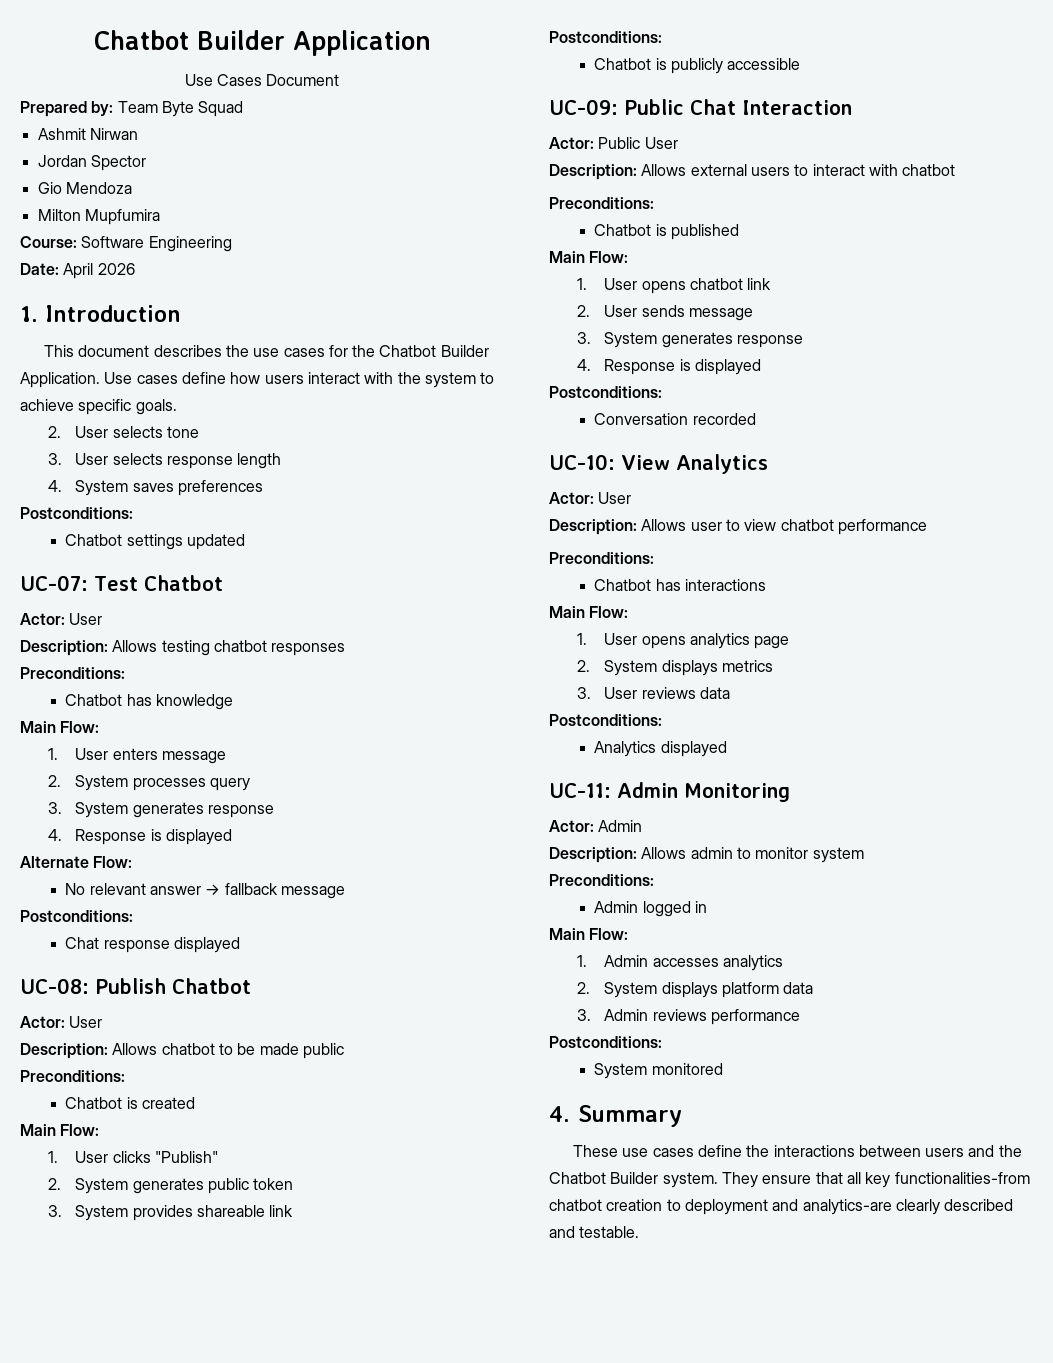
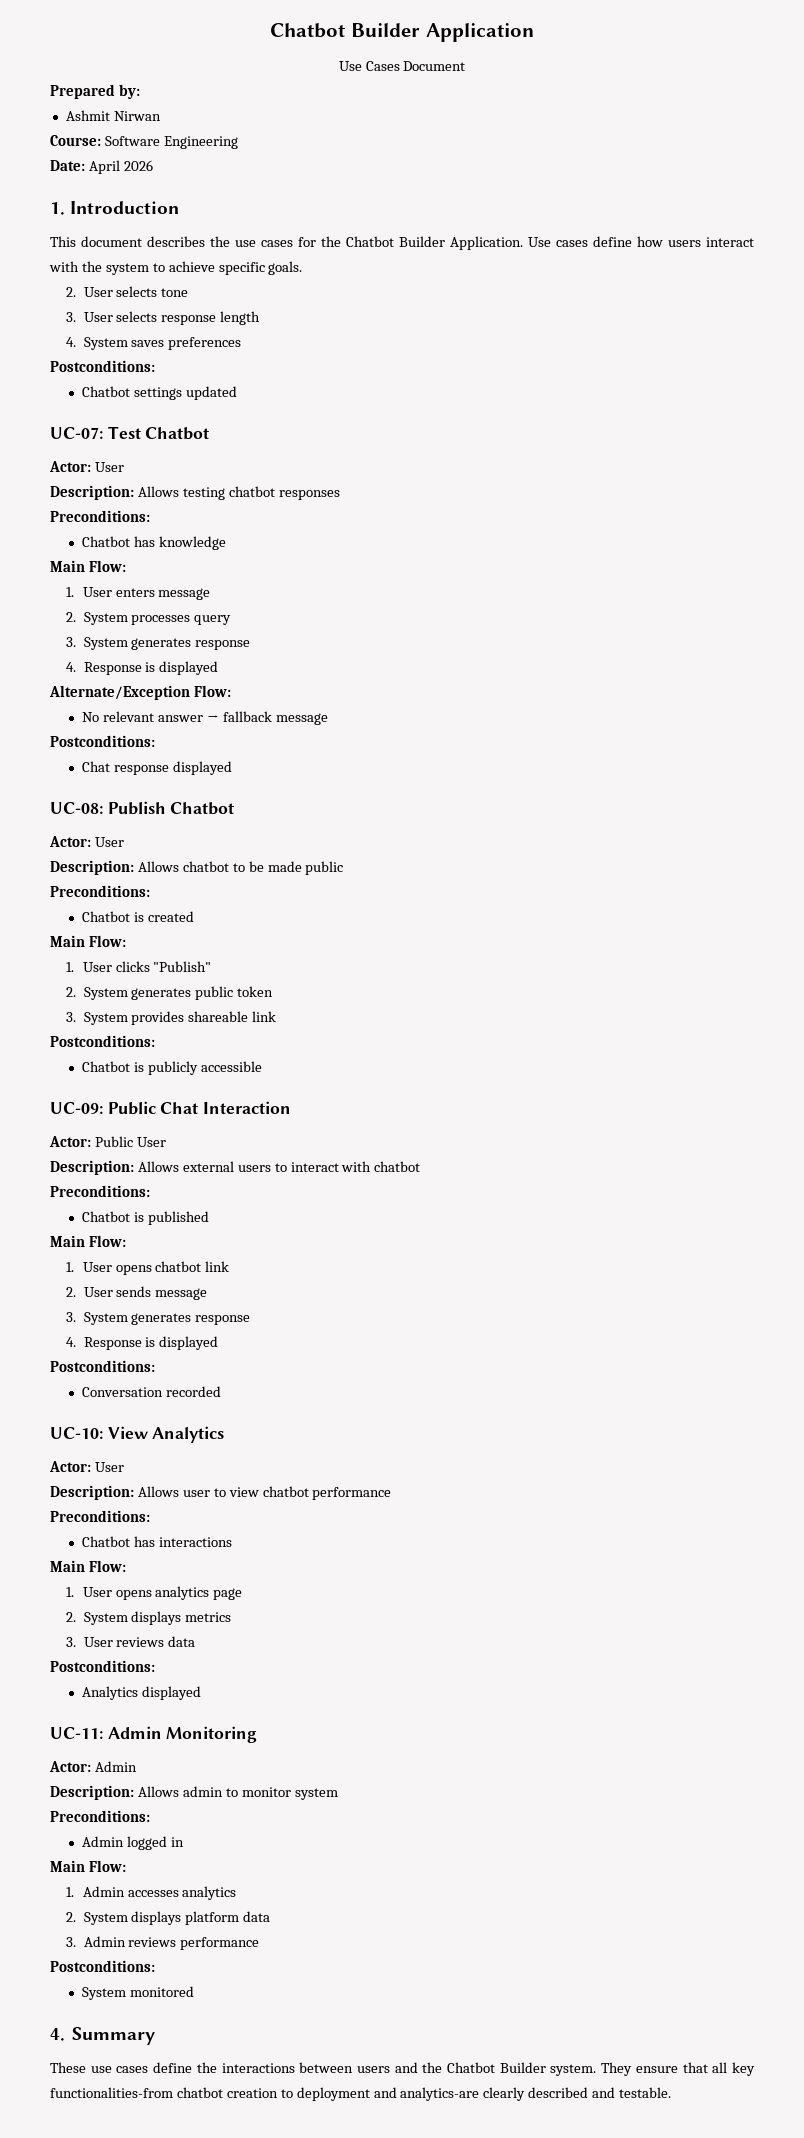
[117,101,244,117] Team Byte Squad -> (140, 91) none
[37,155,146,171] [37,182,132,194] [37,209,160,225] // Jordan Spector // Gio Mendoza // Milton Mupfumira -> (161, 116) none
[20,856,89,868] Alternate -> [49,685,190,700] Alternate/Exception

